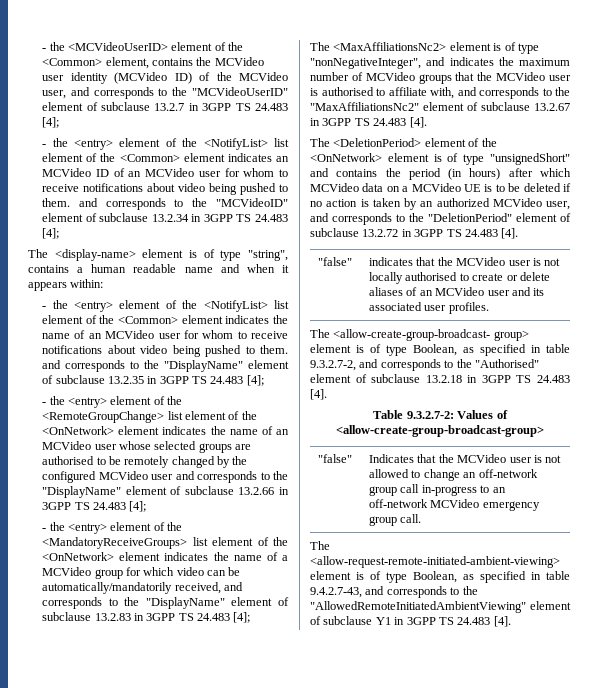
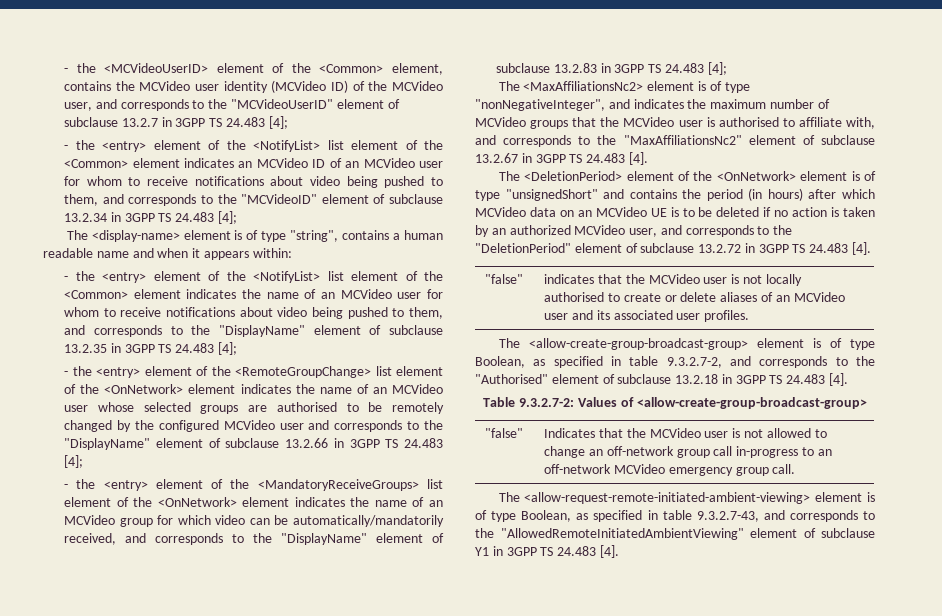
[42,198,71,207] them. -> [64,194,99,206] them,
[260,345,288,354] them. -> [409,307,444,319] them,
[282,555,289,561] a -> [428,500,443,507] an
[402,186,409,192] a -> [577,210,592,217] an
[333,329,529,341] <allow-create-group-broadcast- group> -> [528,338,748,350] <allow-create-group-broadcast-group>
[310,587,362,598] 9.4.2.7-43, -> [696,511,759,522] 9.3.2.7-43,

